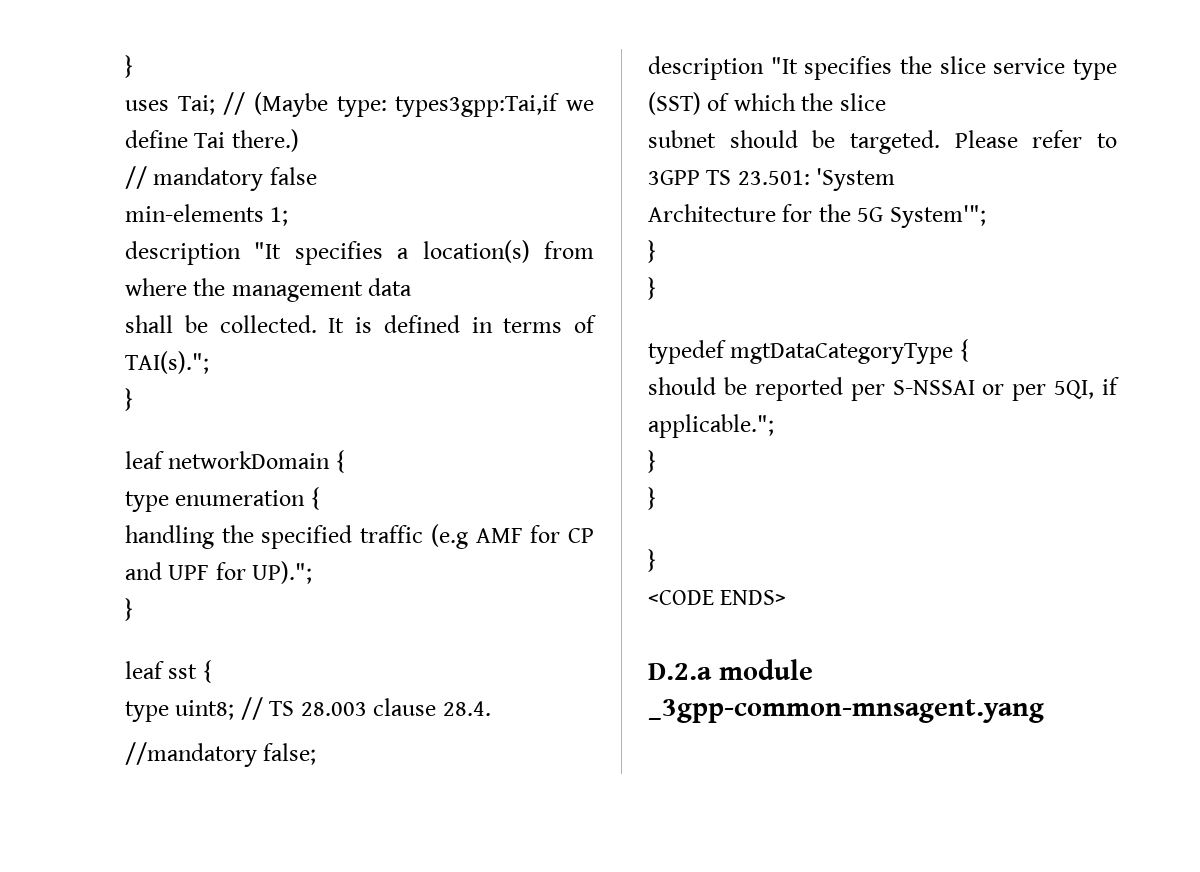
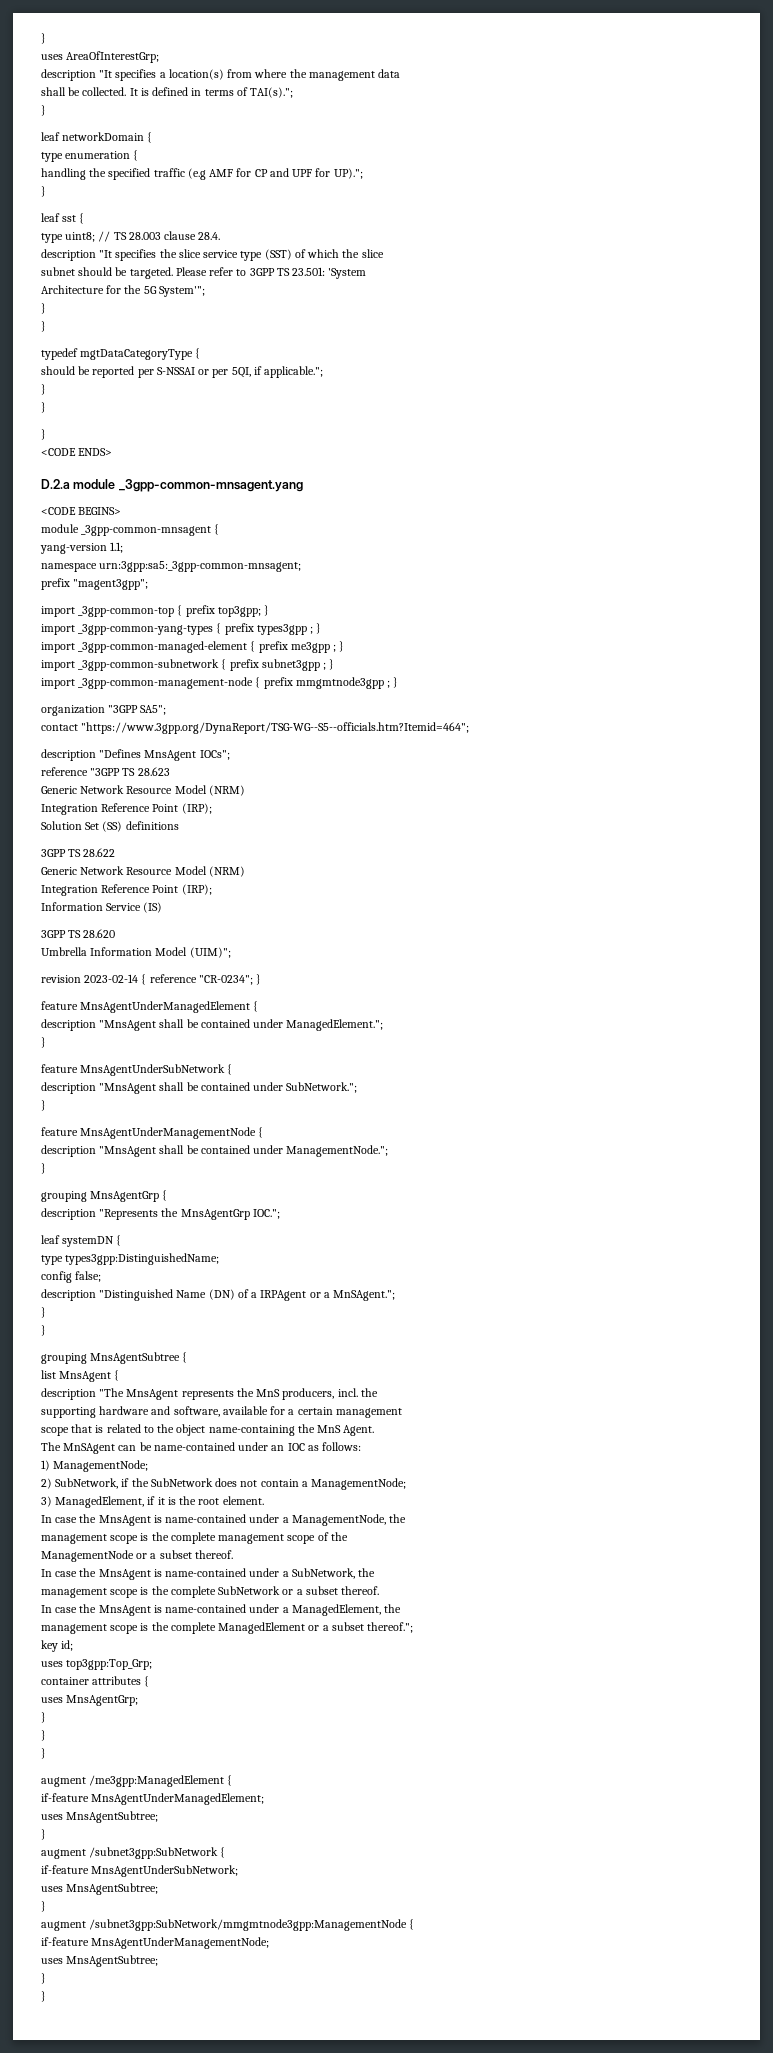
[177,92,594,117] [125,129,299,152] [125,166,317,191] [125,204,289,226] Tai; // (Maybe type: types3gpp:Tai,if we define Tai there.) // // mandatory false // min-elements 1; -> [66,51,160,63] AreaOfInterestGrp;
[125,742,317,767] // //mandatory false; -> (221, 236) none
(1044, 711) none -> [41,507,122,515] [41,524,220,536] [40,542,124,554] [41,561,302,572] [41,578,149,590] [41,605,270,617] [41,623,322,635] [41,641,345,653] [41,659,335,671] [41,677,399,689] [41,705,167,716] [41,722,470,734] [41,749,230,761] [41,767,170,776] [41,785,245,796] [41,803,212,815] [41,821,179,832] [41,848,116,857] [41,866,245,877] [41,884,212,896] [41,902,163,913] [41,929,116,938] [41,947,231,958] [41,974,262,985] [41,1001,259,1013] [41,1019,384,1031] [41,1037,46,1048] [41,1064,233,1076] [41,1082,358,1094] [41,1100,46,1111] [41,1127,264,1139] [41,1145,389,1157] [41,1163,46,1174] [41,1190,168,1202] [41,1208,280,1220] [41,1235,122,1247] [41,1253,220,1265] [41,1271,102,1283] [41,1289,396,1301] [41,1307,46,1318] [41,1325,46,1336] [41,1352,188,1364] [41,1370,120,1382] [41,1388,378,1400] [41,1406,402,1418] [41,1424,375,1436] [41,1442,362,1454] [41,1460,149,1472] [41,1478,407,1490] [41,1496,264,1508] [41,1514,407,1526] [41,1532,348,1544] [41,1550,233,1562] [41,1568,376,1580] [41,1586,380,1598] [41,1604,402,1616] [41,1622,414,1634] [41,1640,74,1652] [41,1659,153,1670] [41,1676,150,1687] [41,1695,139,1706] [41,1712,46,1723] [41,1730,46,1741] [41,1748,46,1759] [41,1775,233,1787] [41,1793,265,1805] [41,1811,159,1823] [41,1829,46,1840] [41,1847,226,1859] [41,1865,239,1877] [41,1883,159,1895] [41,1901,46,1912] [41,1919,415,1931] [41,1937,270,1949] [41,1955,159,1967] [41,1973,46,1984] [41,1991,46,2002] // <CODE BEGINS> // module _3gpp-common-mnsagent { // yang-version 1.1; // namespace urn:3gpp:sa5:_3gpp-common-mnsagent; // prefix "magent3gpp"; // import _3gpp-common-top { prefix top3gpp; } // import _3gpp-common-yang-types { prefix types3gpp ; } // import _3gpp-common-managed-element { prefix me3gpp ; } // import _3gpp-common-subnetwork { prefix subnet3gpp ; } // import _3gpp-common-management-node { prefix mmgmtnode3gpp ; } // organization "3GPP SA5"; // contact "https://www.3gpp.org/DynaReport/TSG-WG--S5--officials.htm?Itemid=464"; // description "Defines MnsAgent IOCs"; // reference "3GPP TS 28.623 // Generic Network Resource Model (NRM) // Integration Reference Point (IRP); // Solution Set (SS) definitions // 3GPP TS 28.622 // Generic Network Resource Model (NRM) // Integration Reference Point (IRP); // Information Service (IS) // 3GPP TS 28.620 // Umbrella Information Model (UIM)"; // revision 2023-02-14 { reference "CR-0234"; } // feature MnsAgentUnderManagedElement { // description "MnsAgent shall be contained under ManagedElement."; // } // feature MnsAgentUnderSubNetwork { // description "MnsAgent shall be contained under SubNetwork."; // } // feature MnsAgentUnderManagementNode { // description "MnsAgent shall be contained under ManagementNode."; // } // grouping MnsAgentGrp { // description "Represents the MnsAgentGrp IOC."; // leaf systemDN { // type types3gpp:DistinguishedName; // config false; // description "Distinguished Name (DN) of a IRPAgent or a MnSAgent."; // } // } // grouping MnsAgentSubtree { // list MnsAgent { // description "The MnsAgent represents the MnS producers, incl. the // supporting hardware and software, available for a certain management // scope that is related to the object name-containing the MnS Agent. // The MnSAgent can be name-contained under an IOC as follows: // 1) ManagementNode; // 2) SubNetwork, if the SubNetwork does not contain a ManagementNode; // 3) ManagedElement, if it is the root element. // In case the MnsAgent is name-contained under a ManagementNode, the // management scope is the complete management scope of the // ManagementNode or a subset thereof. // In case the MnsAgent is name-contained under a SubNetwork, the // management scope is the complete SubNetwork or a subset thereof. // In case the MnsAgent is name-contained under a ManagedElement, the // management scope is the complete ManagedElement or a subset thereof."; // key id; // uses top3gpp:Top_Grp; // container attributes { // uses MnsAgentGrp; // } // } // } // augment /me3gpp:ManagedElement { // if-feature MnsAgentUnderManagedElement; // uses MnsAgentSubtree; // } // augment /subnet3gpp:SubNetwork { // if-feature MnsAgentUnderSubNetwork; // uses MnsAgentSubtree; // } // augment /subnet3gpp:SubNetwork/mmgmtnode3gpp:ManagementNode { // if-feature MnsAgentUnderManagementNode; // uses MnsAgentSubtree; // } // }

